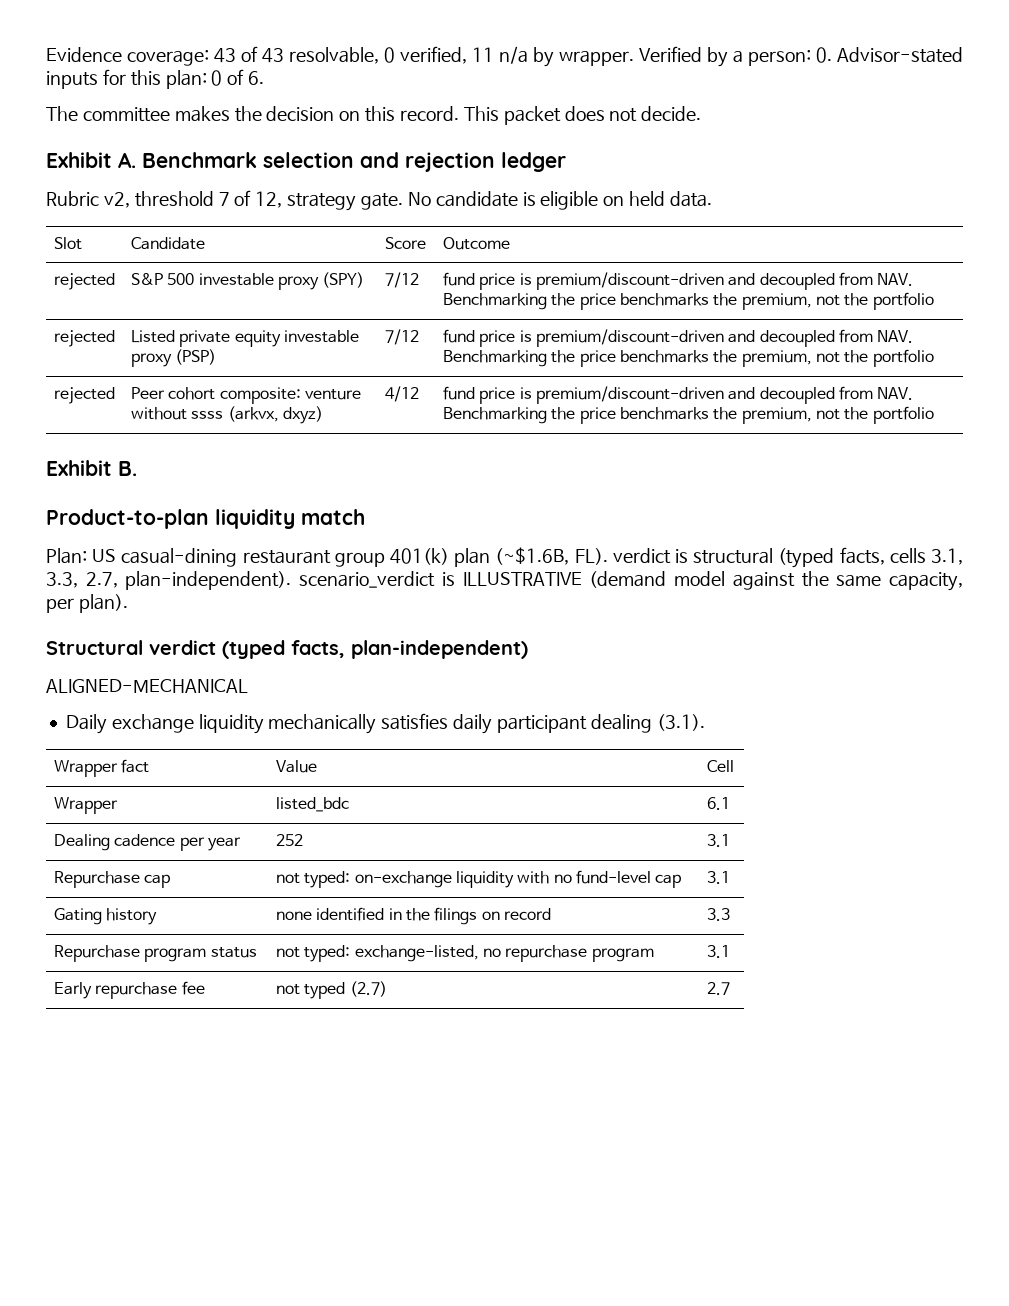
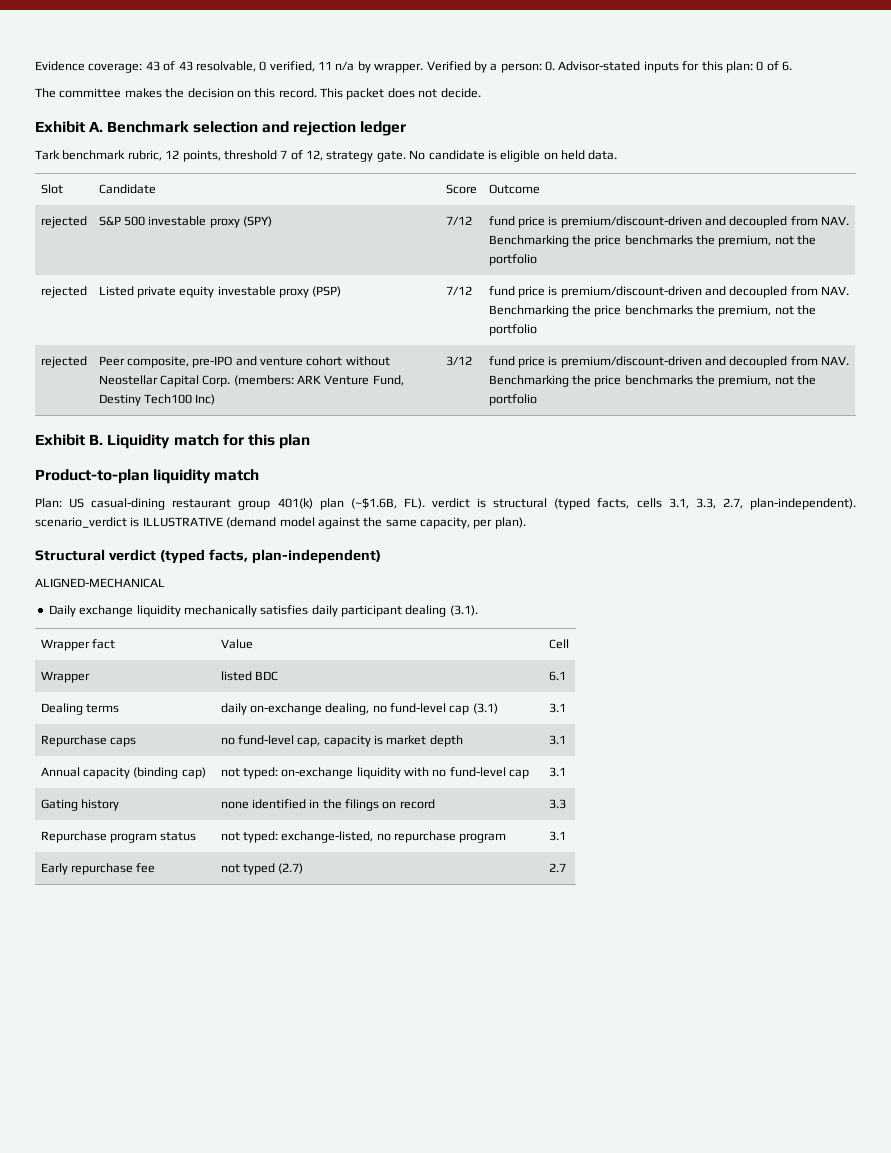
[46,191,130,208] Rubric v2, -> [35,150,221,162] Tark benchmark rubric, 12 points,
[168,387,361,404] [130,406,323,424] [384,386,419,402] cohort composite: venture without ssss (arkvx, dxyz) | 4/12 -> [126,356,390,368] [98,375,404,387] [98,394,216,406] [445,356,472,366] composite, pre-IPO and venture cohort without Neostellar Capital Corp. (members: ARK Venture Fund, Destiny Tech100 Inc) | 3/12
(137, 468) none -> [107,434,311,449] Liquidity match for this plan
[275,797,349,812] listed_bdc -> [220,671,278,681] listed BDC
[114,834,241,851] [275,834,303,846] [706,834,730,847] [53,871,171,888] cadence per year | 252 | 3.1 // Repurchase cap -> [85,704,119,713] [220,703,498,715] [548,703,566,713] [40,735,136,747] [220,735,463,747] [548,735,566,745] [40,767,206,779] terms | daily on-exchange dealing, no fund-level cap (3.1) | 3.1 // Repurchase caps | no fund-level cap, capacity is market depth | 3.1 // Annual capacity (binding cap)

